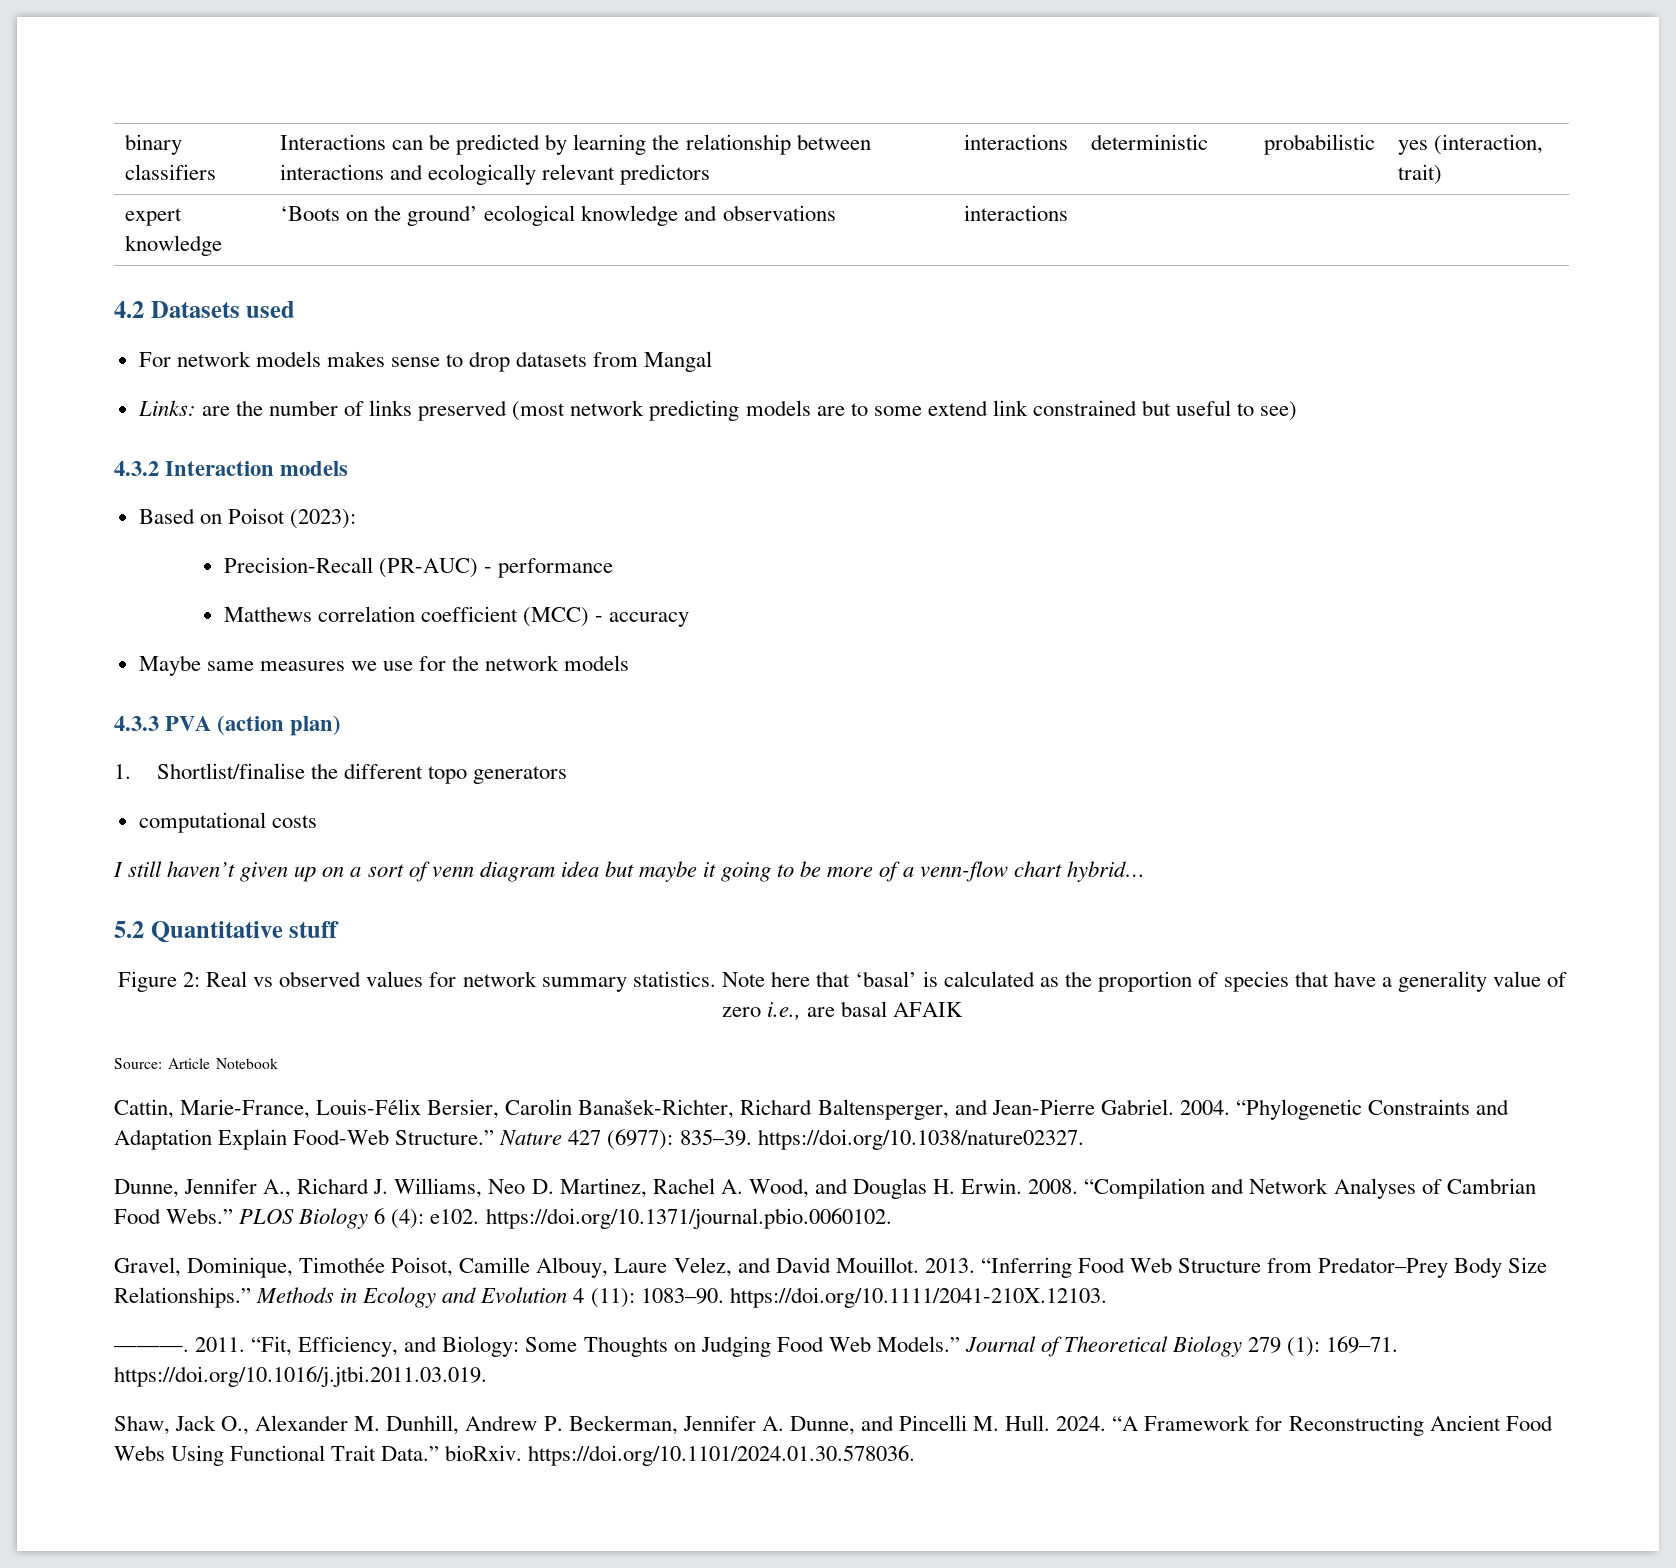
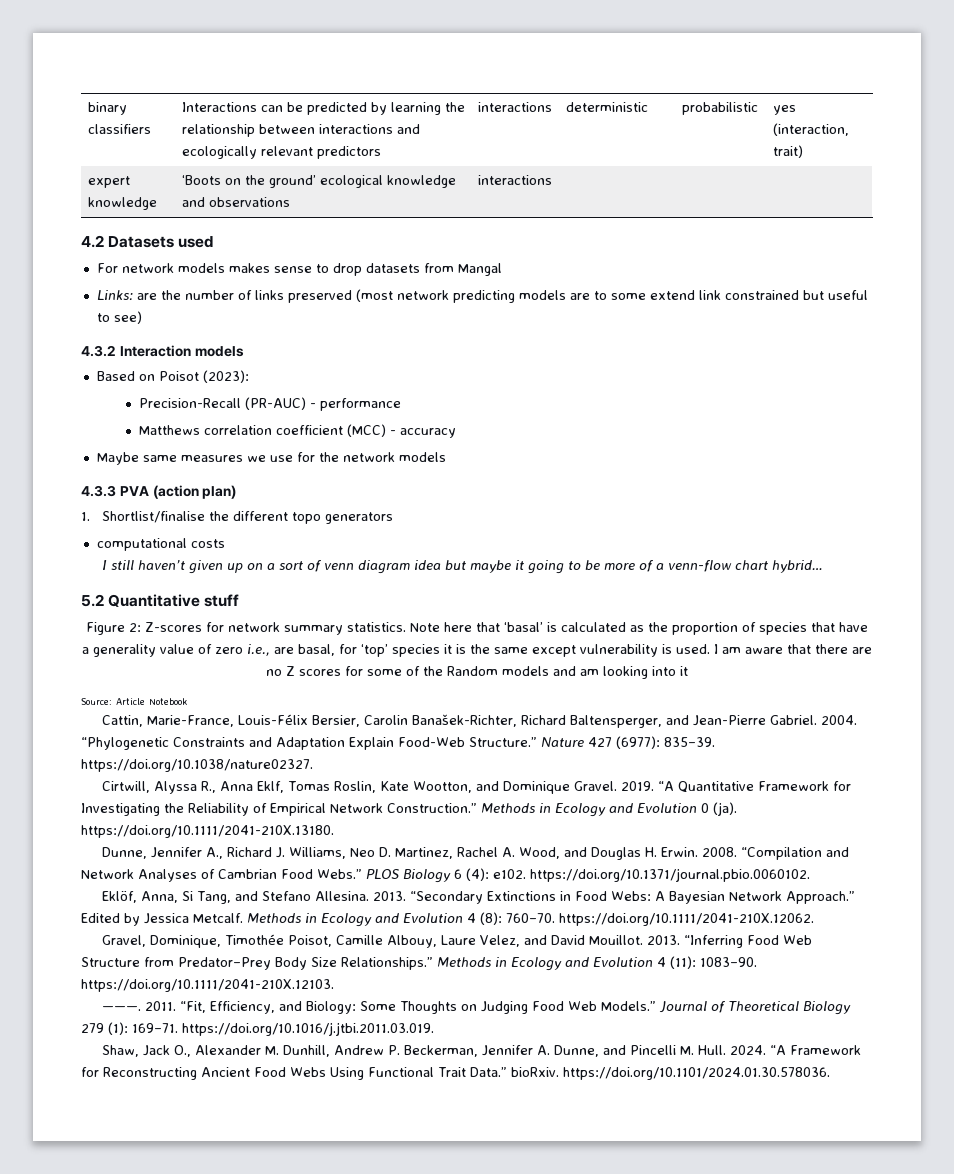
[206,971,424,987] Real vs observed values -> [145,622,202,632] Z-scores
[841,1001,964,1017] basal AFAIK -> [298,644,872,657] [266,666,688,679] basal, for ‘top’ species it is the same except vulnerability is used. I am aware that there are no Z scores for some of the Random models and am looking into it
(1084, 1139) none -> [101,781,851,794] [81,802,737,817] [81,825,334,838] // Cirtwill, Alyssa R., Anna Eklf, Tomas Roslin, Kate Wootton, and Dominique Gravel. 2019. “A Quantitative Framework for Investigating the Reliability of Empirical Network Construction.” Methods in Ecology and Evolution 0 (ja). https://doi.org/10.1111/2041-210X.13180.
(892, 1218) none -> [101,890,855,904] [81,912,814,927] // Eklöf, Anna, Si Tang, and Stefano Allesina. 2013. “Secondary Extinctions in Food Webs: A Bayesian Network Approach.” Edited by Jessica Metcalf. Methods in Ecology and Evolution 4 (8): 760–70. https://doi.org/10.1111/2041-210X.12062.

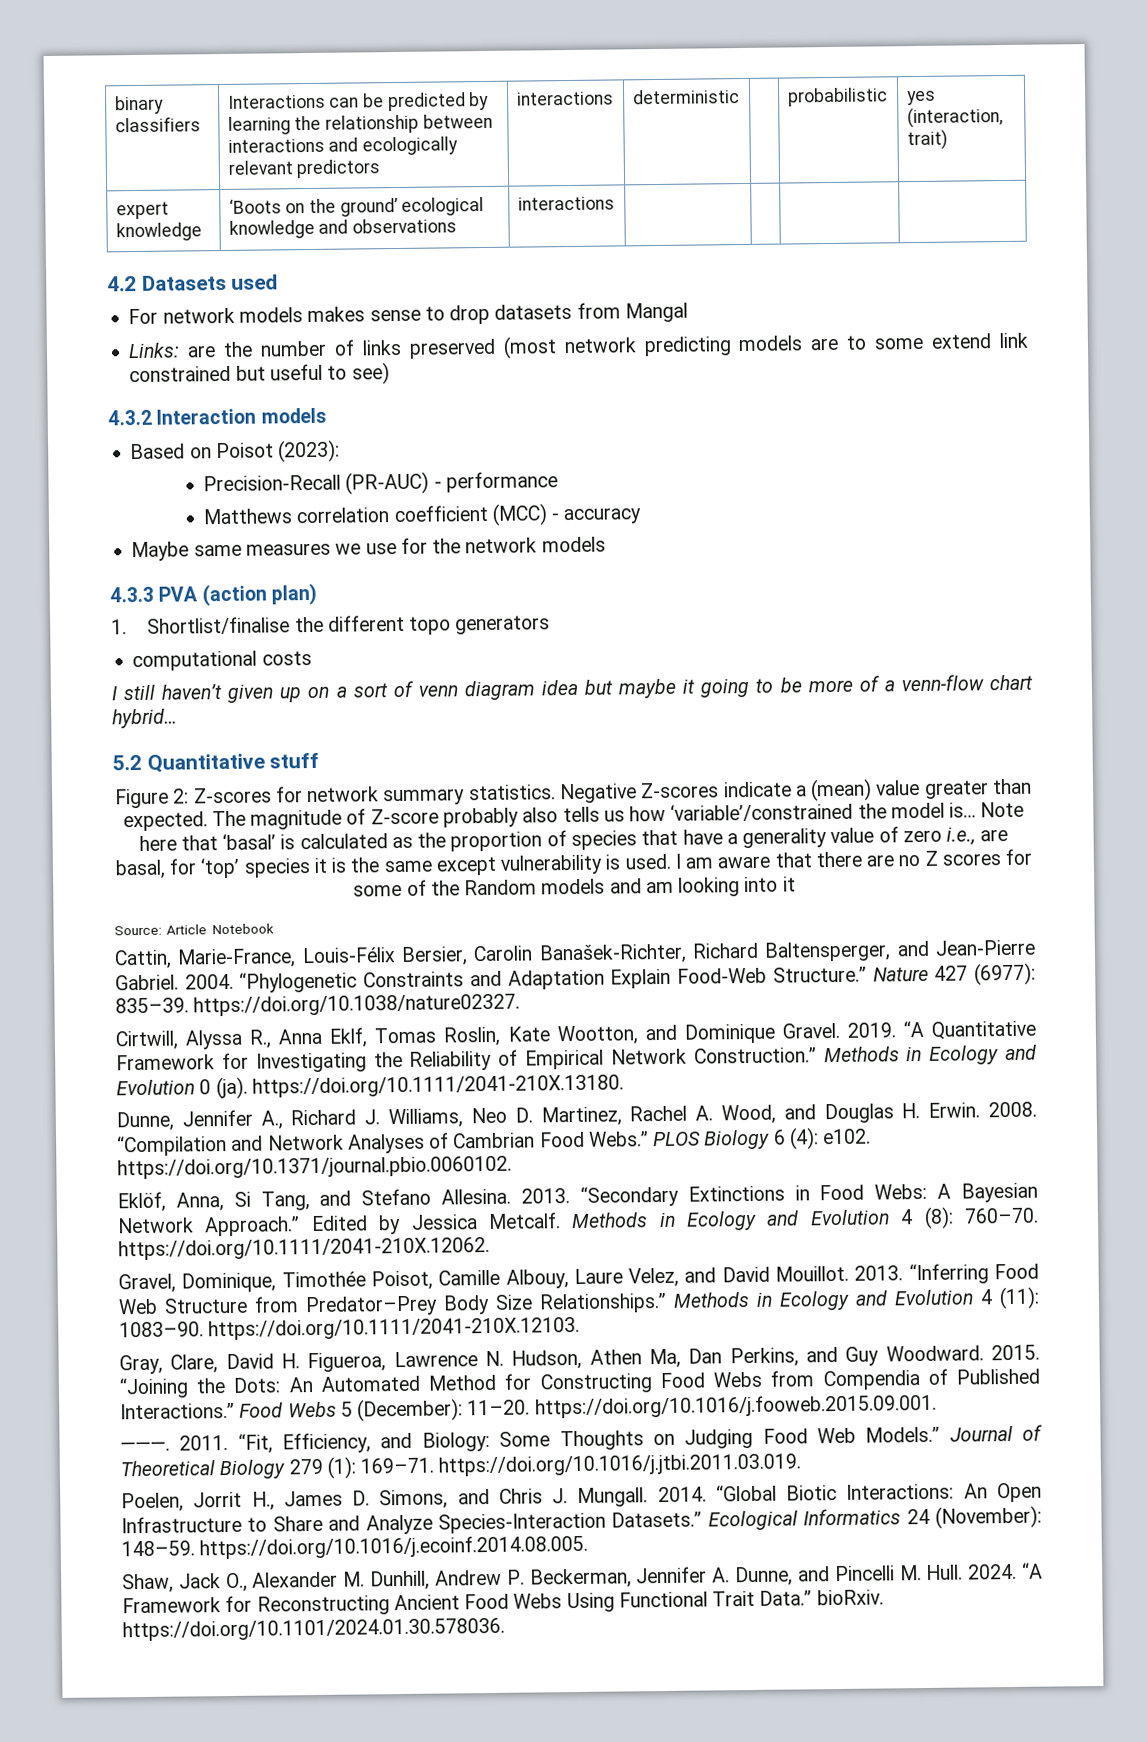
(406, 627) none -> [559,778,1032,804] [122,802,977,832] Negative Z-scores indicate a (mean) value greater than expected. The magnitude of Z-score probably also tells us how ‘variable’/constrained the model is…
(334, 985) none -> [119,1344,1041,1375] [119,1368,1041,1399] [120,1393,937,1422] // Gray, Clare, David H. Figueroa, Lawrence N. Hudson, Athen Ma, Dan Perkins, and Guy Woodward. 2015. “Joining the Dots: An Automated Method for Constructing Food Webs from Compendia of Published Interactions.” Food Webs 5 (December): 11–20. https://doi.org/10.1016/j.fooweb.2015.09.001.
(434, 1029) none -> [121,1482,1042,1513] [121,1505,1042,1535] [121,1534,589,1560] // Poelen, Jorrit H., James D. Simons, and Chris J. Mungall. 2014. “Global Biotic Interactions: An Open Infrastructure to Share and Analyze Species-Interaction Datasets.” Ecological Informatics 24 (November): 148–59. https://doi.org/10.1016/j.ecoinf.2014.08.005.

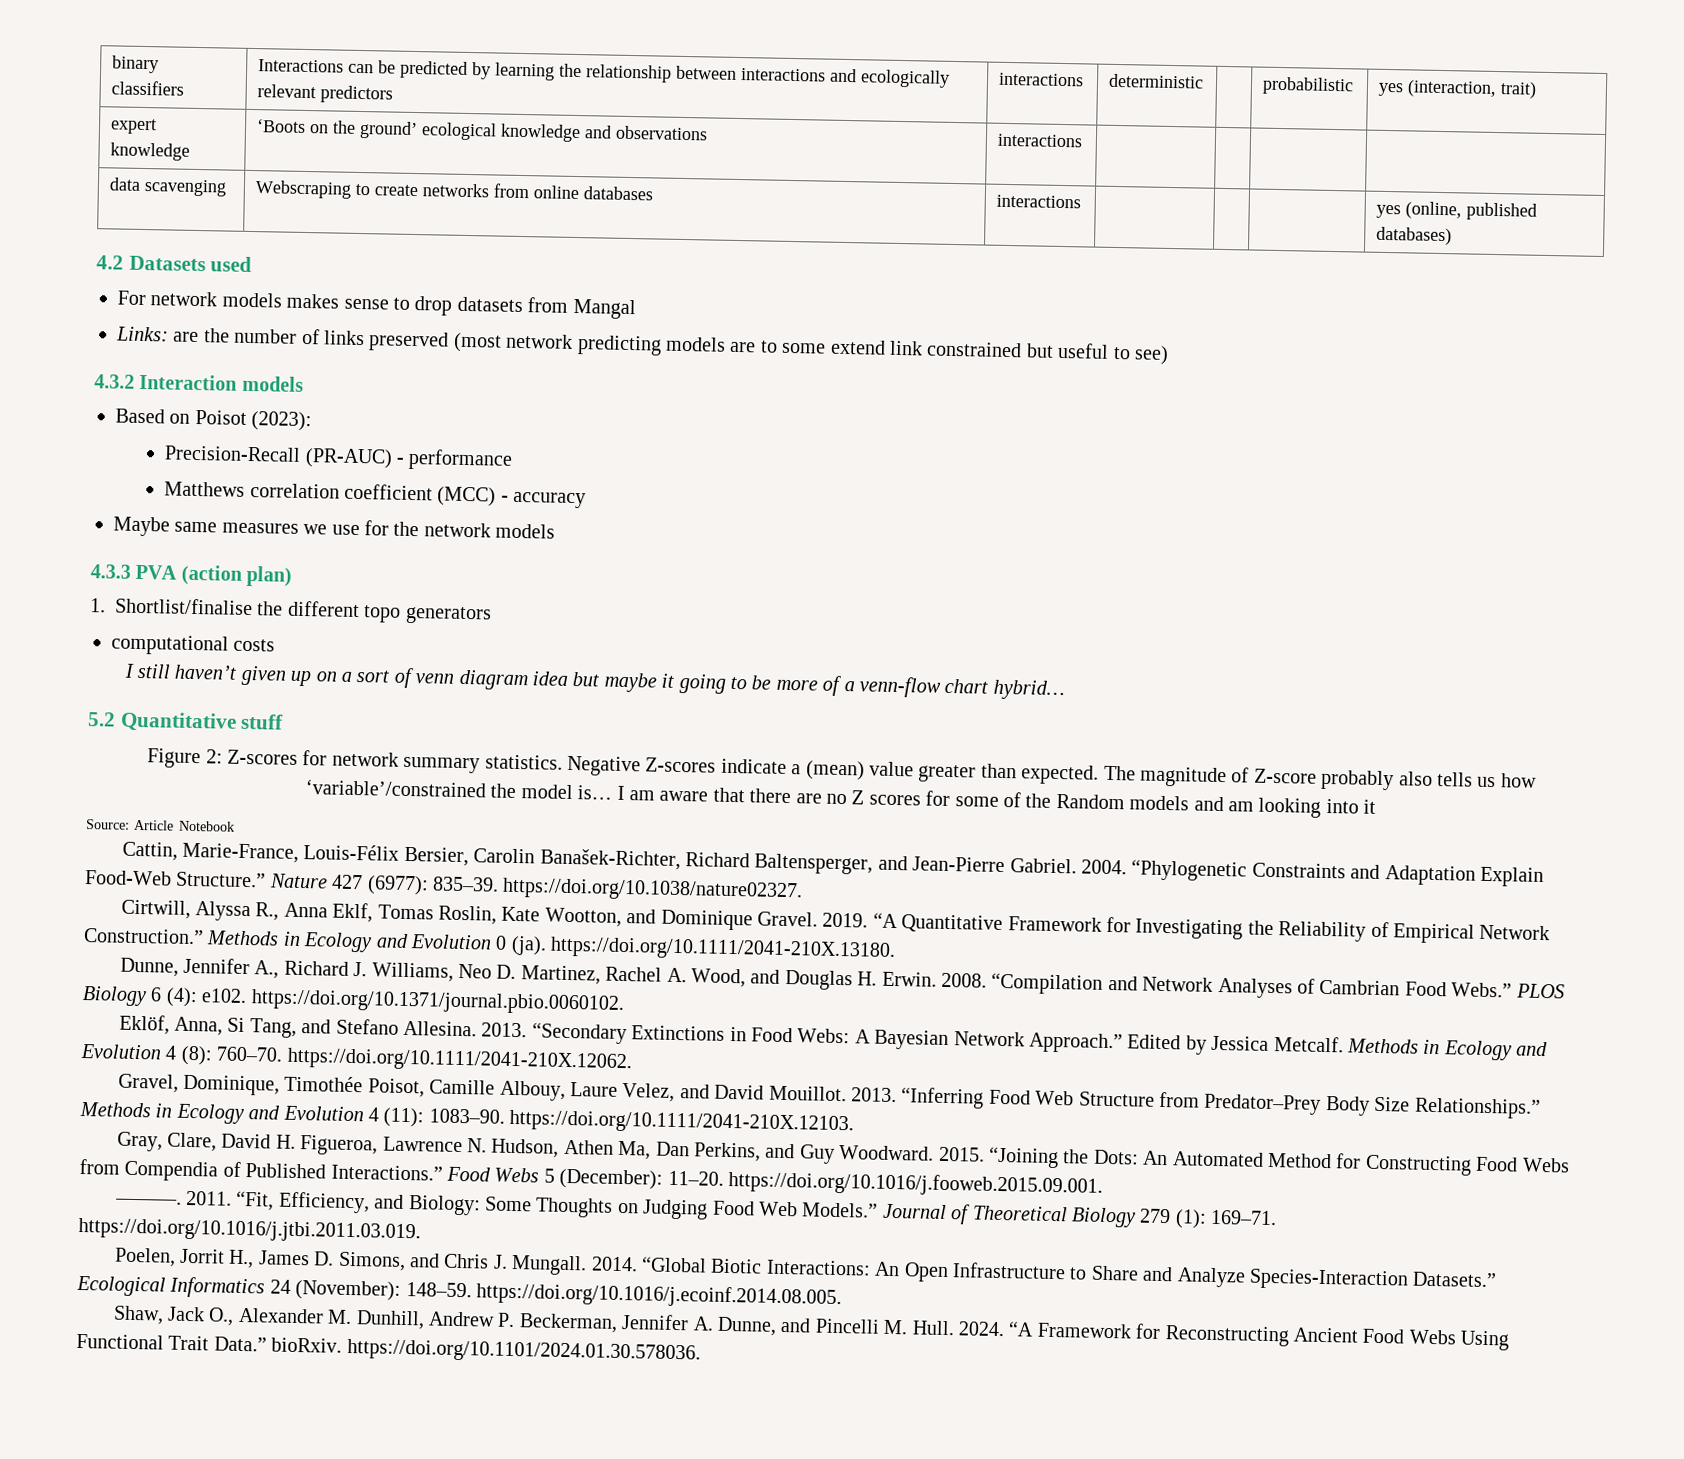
(615, 203) none -> [109,177,228,197] [255,180,654,201] [996,194,1082,209] [1376,201,1538,221] [1376,226,1453,246] // data scavenging | Webscraping to create networks from online databases | interactions | | | | yes (online, published databases)
[980,801,1025,818] [138,826,1009,852] [114,853,671,880] Note here that ‘basal’ is calculated as the proportion of species that have a generality value of zero i.e., are basal, for ‘top’ species it is the same except vulnerability is used. -> (613, 792) none

